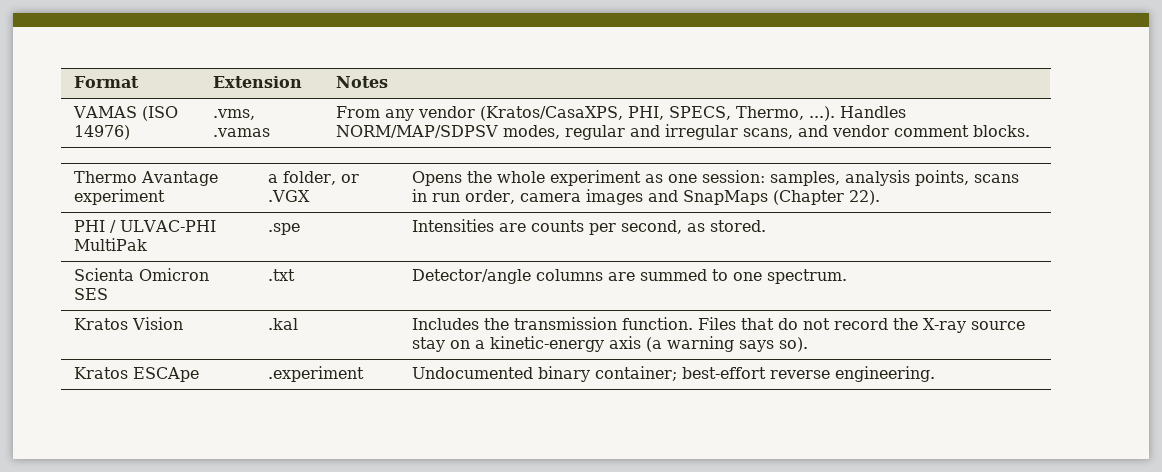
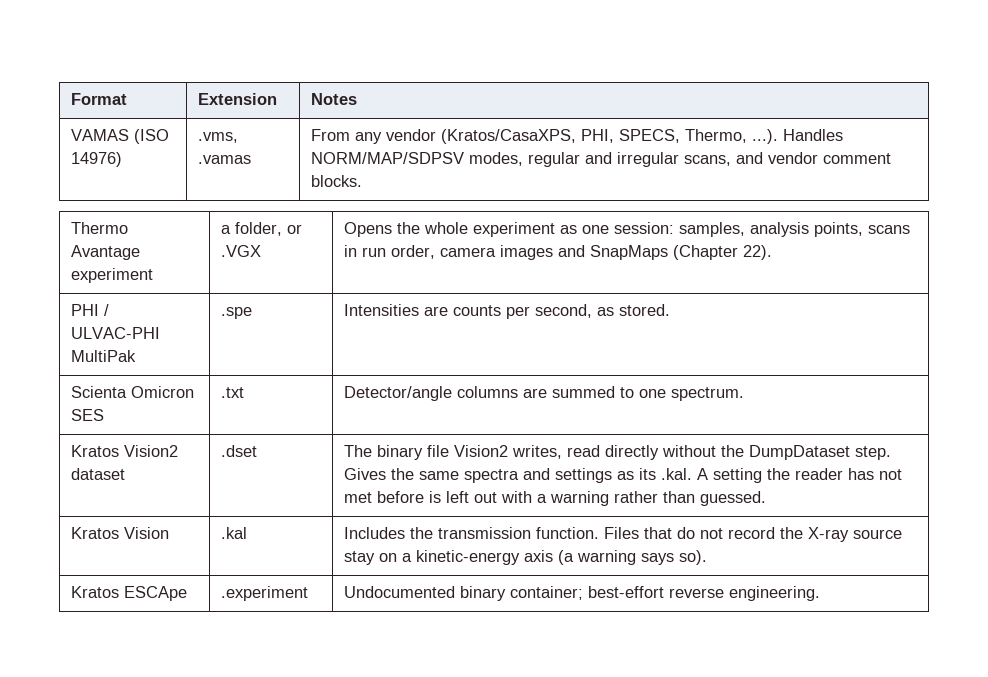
(847, 276) none -> [71,445,179,457] [71,468,126,480] [221,445,258,457] [344,445,892,460] [344,468,903,483] [344,491,767,506] // Kratos Vision2 dataset | .dset | The binary file Vision2 writes, read directly without the DumpDataset step. Gives the same spectra and settings as its .kal. A setting the reader has not met before is left out with a warning rather than guessed.

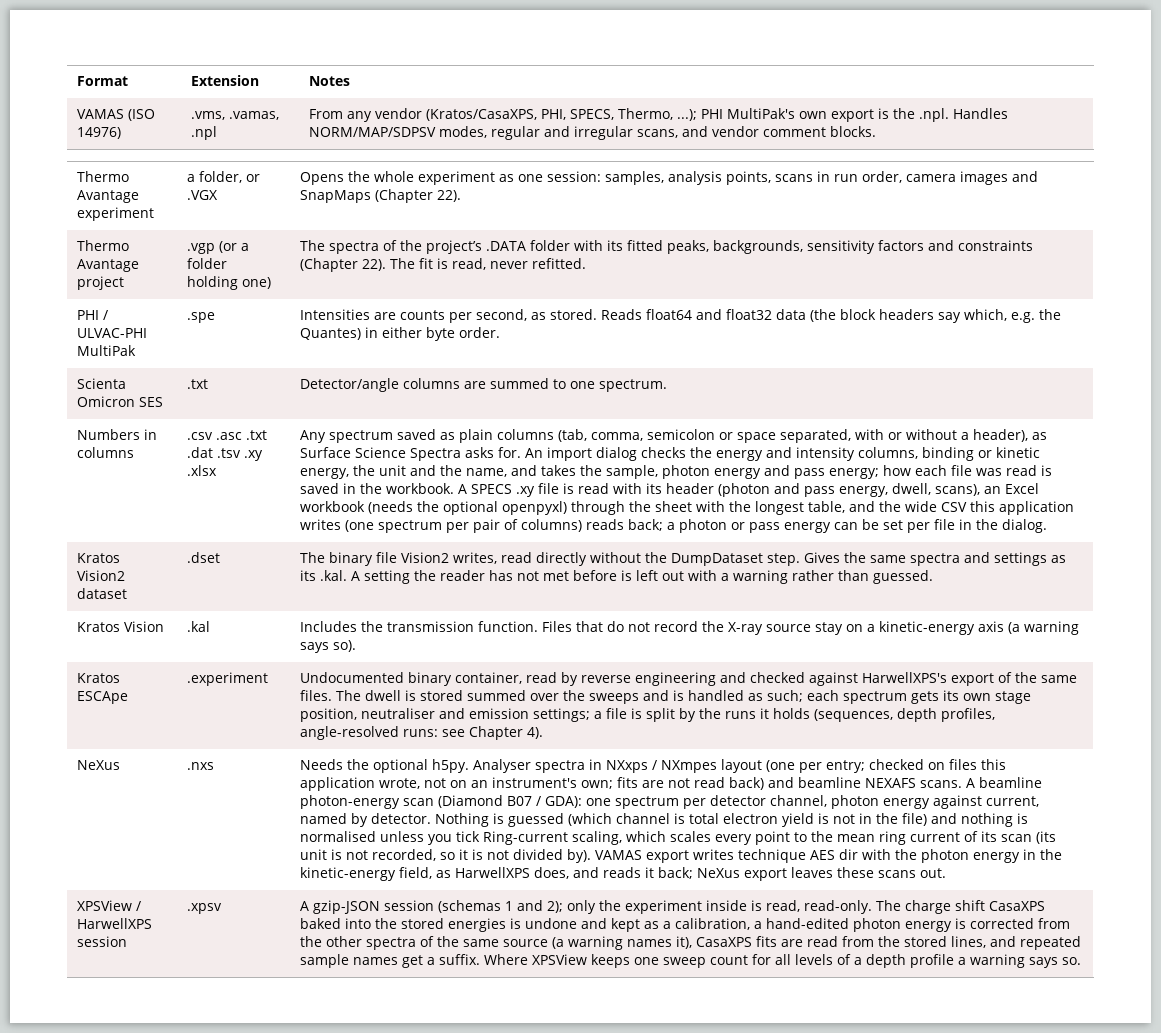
[198,155,252,164] .vamas -> [229,111,280,120] [191,126,218,140] .vamas, .npl
[752,129,779,144] ...). -> [677,108,950,122] ...); PHI MultiPak's own export is the .npl.
(773, 252) none -> [77,240,130,251] [77,259,140,272] [77,276,125,290] [187,241,250,254] [187,258,228,269] [187,276,272,290] [300,240,1034,254] [300,258,587,272] // Thermo Avantage project | .vgp (or a folder holding one) | The spectra of the project’s .DATA folder with its fitted peaks, backgrounds, sensitivity factors and constraints (Chapter 22). The fit is read, never refitted.
(671, 310) none -> [601,309,1062,323] [300,327,501,341] Reads float64 and float32 data (the block headers say which, e.g. the Quantes) in either byte order.
(745, 394) none -> [77,429,158,440] [77,447,135,458] [187,430,268,440] [187,447,264,461] [187,465,218,476] [300,429,1048,443] [300,447,1041,461] [300,465,1053,479] [300,483,1040,497] [300,501,1075,515] [300,519,1048,533] // Numbers in columns | .csv .asc .txt .dat .tsv .xy .xlsx | Any spectrum saved as plain columns (tab, comma, semicolon or space separated, with or without a header), as Surface Science Spectra asks for. An import dialog checks the energy and intensity columns, binding or kinetic energy, the unit and the name, and takes the sample, photon energy and pass energy; how each file was read is saved in the workbook. A SPECS .xy file is read with its header (photon and pass energy, dwell, scans), an Excel workbook (needs the optional openpyxl) through the sheet with the longest table, and the wide CSV this application writes (one spectrum per pair of columns) reads back; a photon or pass energy can be set per file in the dialog.
[510,586,821,601] container; best-effort reverse engineering. -> [455,672,1078,686] [300,690,1032,704] [300,708,996,722] [300,726,544,740] [77,760,121,770] [187,762,215,770] [300,759,1007,773] [300,777,1043,791] [300,795,1040,809] [300,813,1029,827] [300,831,1057,845] [300,849,1063,863] [300,867,947,881] [77,900,142,911] [77,918,153,929] [77,936,128,947] [187,903,223,914] [300,900,1046,914] [300,918,1071,932] [300,936,1082,950] [300,954,1082,968] container, read by reverse engineering and checked against HarwellXPS's export of the same files. The dwell is stored summed over the sweeps and is handled as such; each spectrum gets its own stage position, neutraliser and emission settings; a file is split by the runs it holds (sequences, depth profiles, angle-resolved runs: see Chapter 4). // NeXus | .nxs | Needs the optional h5py. Analyser spectra in NXxps / NXmpes layout (one per entry; checked on files this application wrote, not on an instrument's own; fits are not read back) and beamline NEXAFS scans. A beamline photon-energy scan (Diamond B07 / GDA): one spectrum per detector channel, photon energy against current, named by detector. Nothing is guessed (which channel is total electron yield is not in the file) and nothing is normalised unless you tick Ring-current scaling, which scales every point to the mean ring current of its scan (its unit is not recorded, so it is not divided by). VAMAS export writes technique AES dir with the photon energy in the kinetic-energy field, as HarwellXPS does, and reads it back; NeXus export leaves these scans out. // XPSView / HarwellXPS session | .xpsv | A gzip-JSON session (schemas 1 and 2); only the experiment inside is read, read-only. The charge shift CasaXPS baked into the stored energies is undone and kept as a calibration, a hand-edited photon energy is corrected from the other spectra of the same source (a warning names it), CasaXPS fits are read from the stored lines, and repeated sample names get a suffix. Where XPSView keeps one sweep count for all levels of a depth profile a warning says so.

